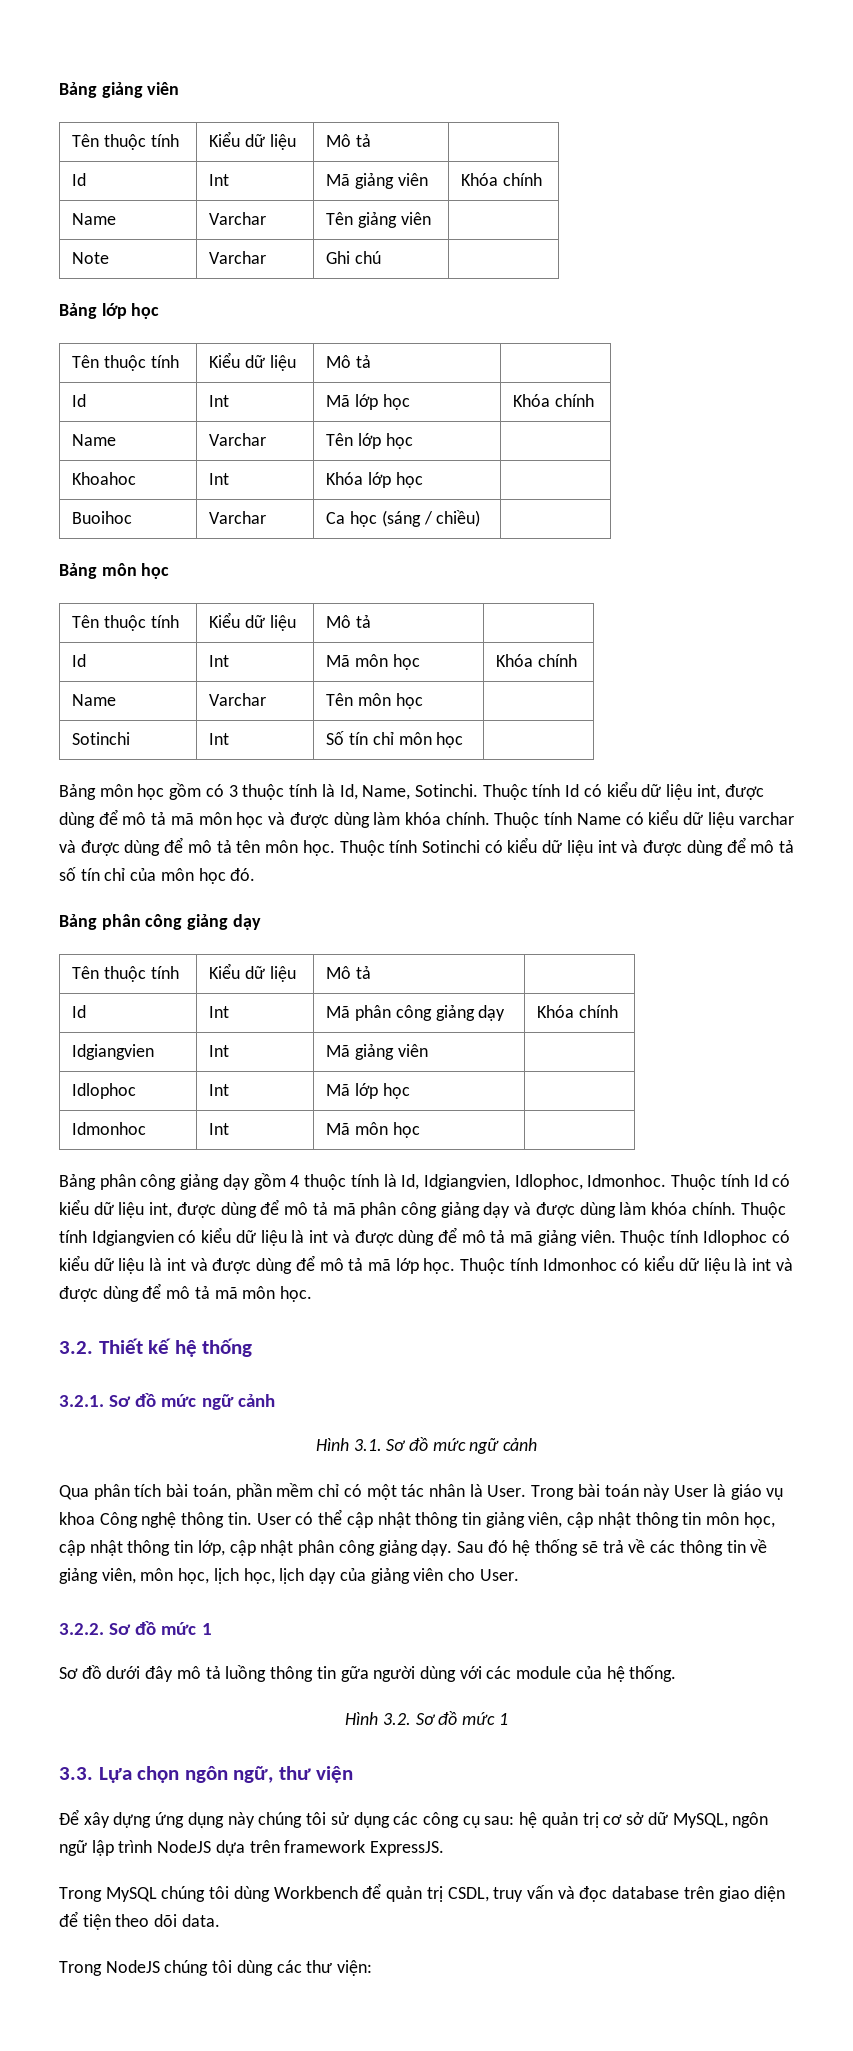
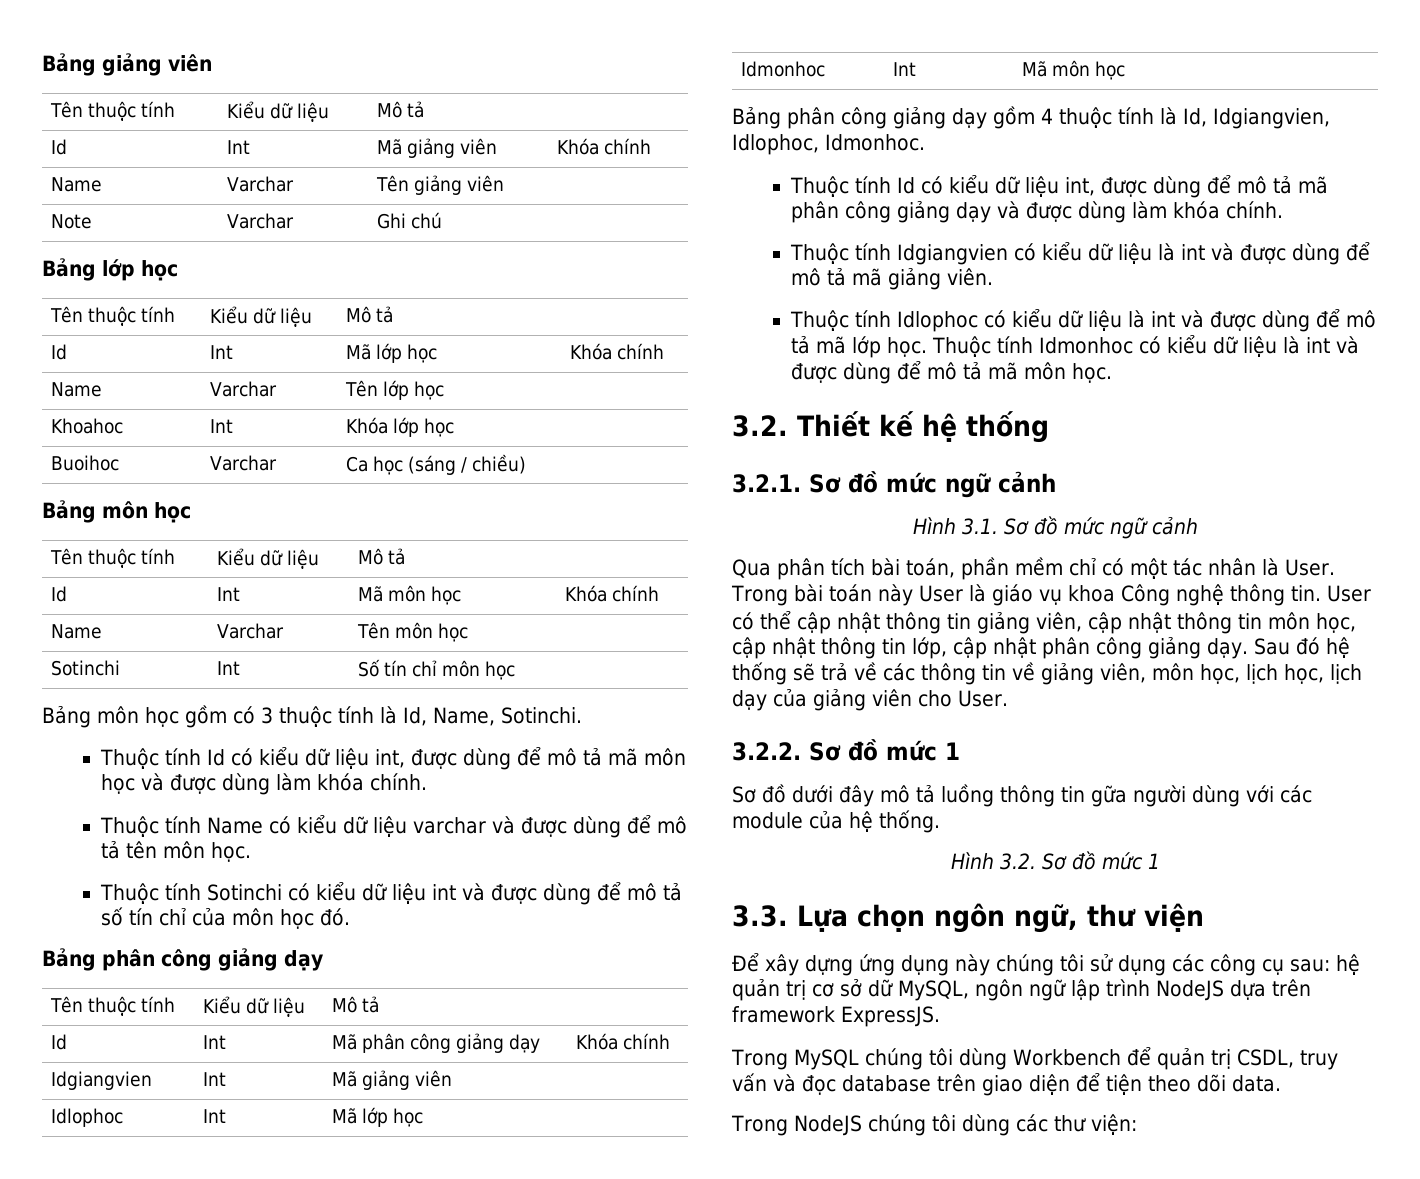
(478, 790) none -> (582, 715) //
(490, 818) none -> (428, 782) //
(335, 848) none -> (252, 852) //
(667, 1180) none -> (925, 142) //
(736, 1208) none -> (1284, 210) //
(616, 1236) none -> (994, 277) //

